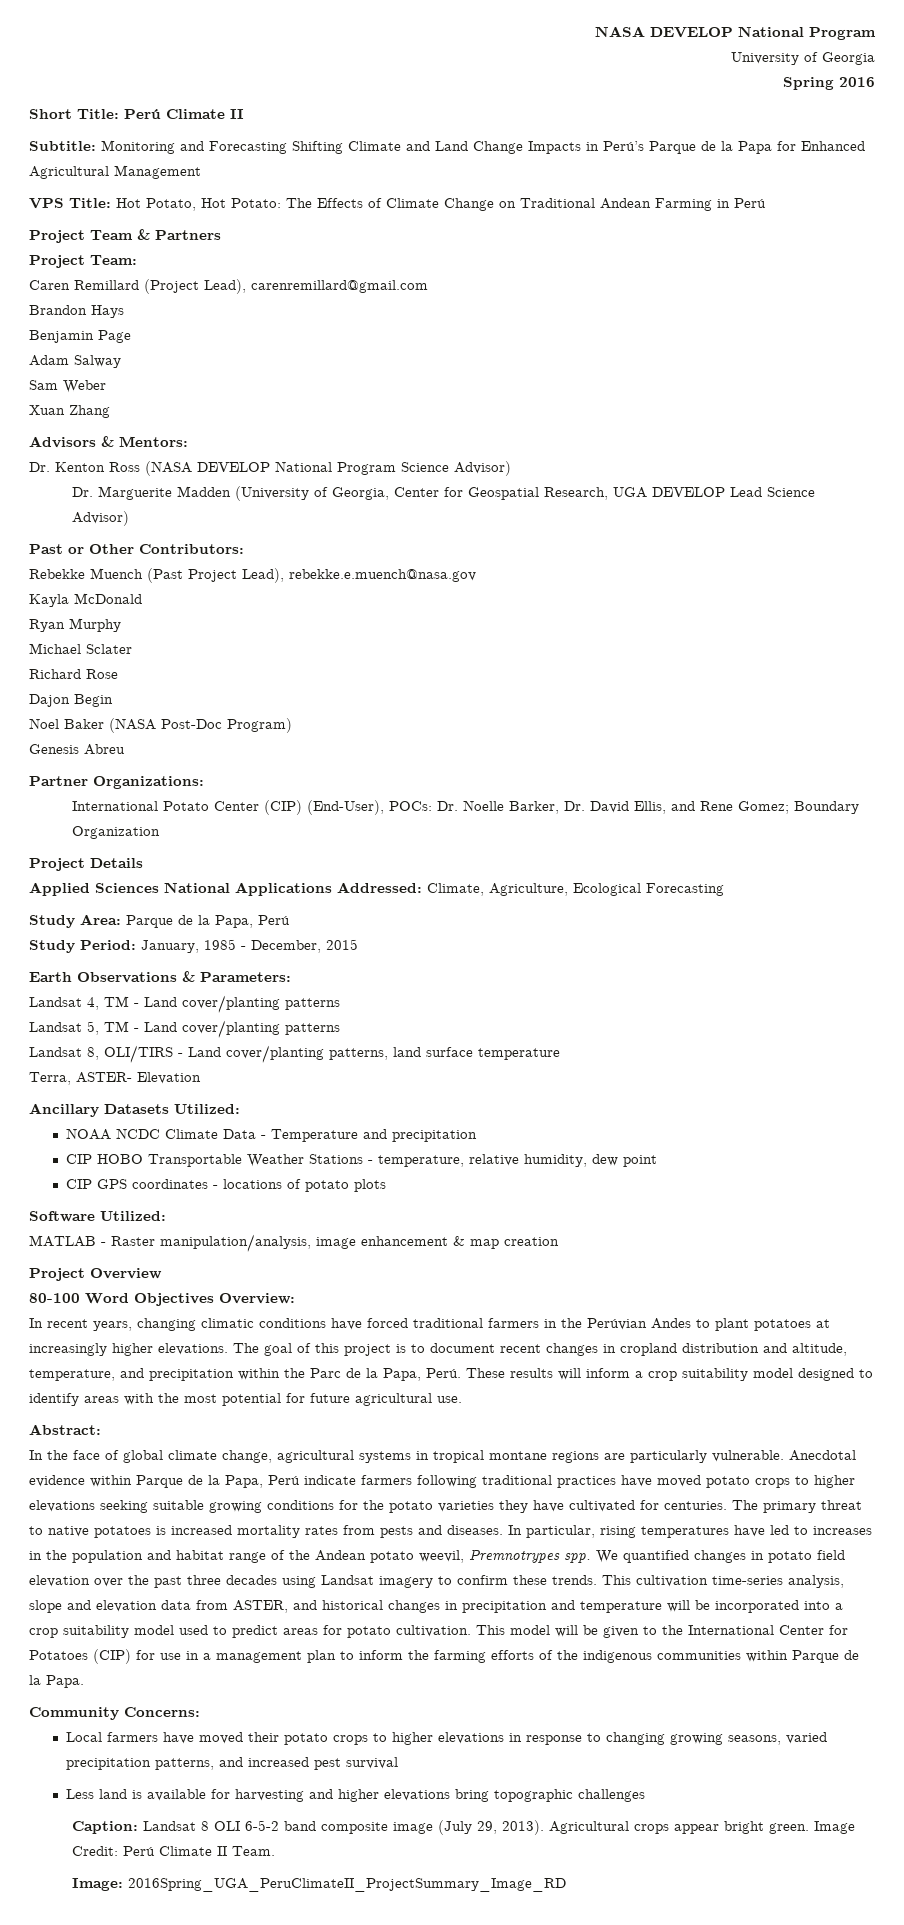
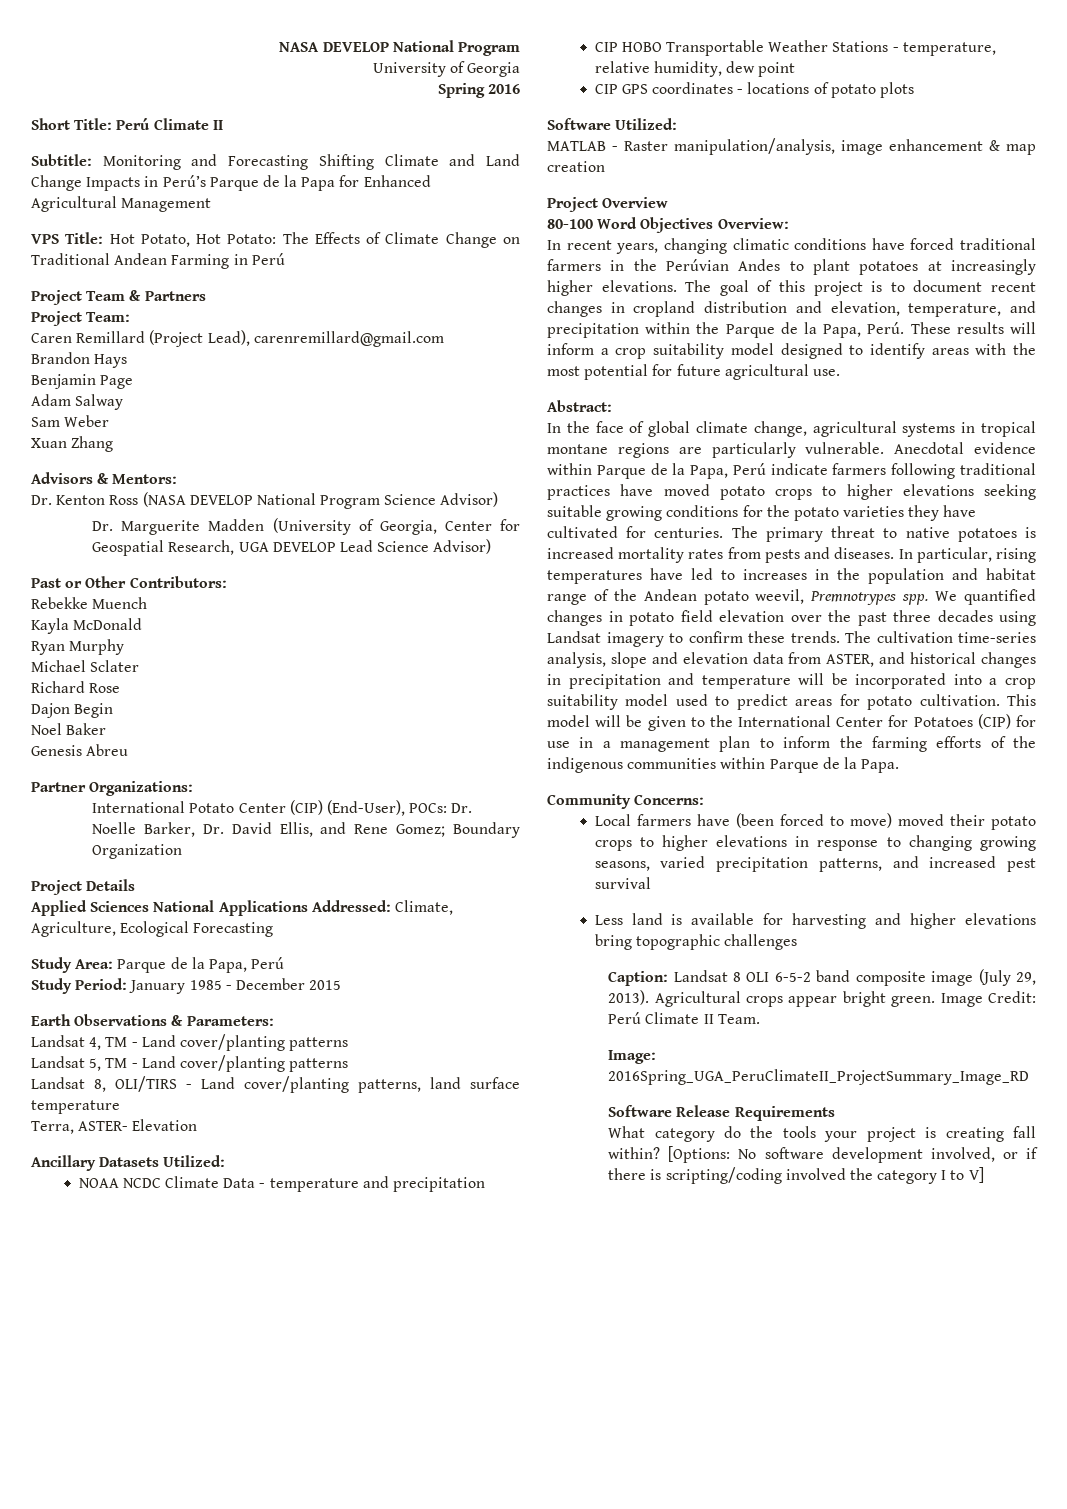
[147,568,476,583] (Past Project Lead), rebekke.e.muench@nasa.gov -> (148, 603) none
[109,718,292,733] (NASA Post-Doc Program) -> (107, 729) none
[141,940,199,953] January, -> [129,980,186,994] January
[251,940,321,953] December, -> [235,978,305,990] December
[271,1129,359,1142] Temperature -> [269,1178,359,1192] temperature
[792,1343,847,1356] altitude, -> [830,301,900,316] elevation,
[310,1368,341,1378] Parc -> [725,324,775,338] Parque
[602,1575,631,1585] This -> [845,631,871,643] The
(195, 1738) none -> [735,813,892,828] (been forced to move)
(566, 1885) none -> [608,1105,835,1121] [608,1126,1036,1142] [608,1146,1038,1163] [608,1167,984,1184] // Software Release Requirements // What category do the tools your project is creating fall within? [Options: No software development involved, or if there is scripting/coding involved the category I to V]

